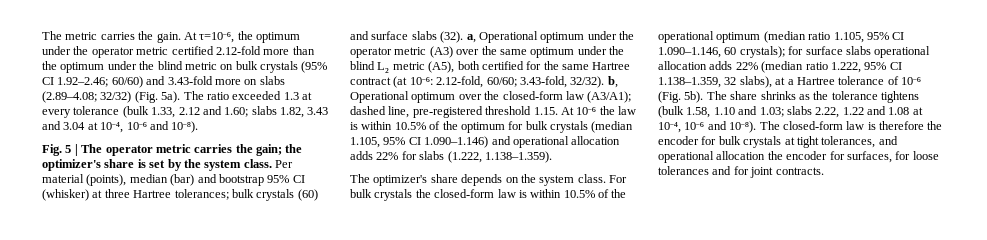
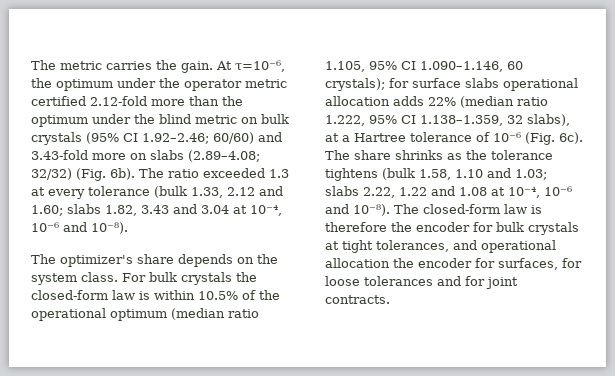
[161,91,181,103] 5a). -> [110,168,135,180] 6b).
[42,144,303,156] [42,159,293,171] [42,174,305,186] [42,189,318,201] [350,31,634,43] [350,46,624,58] [350,61,631,73] [350,76,618,88] [350,91,632,103] [350,106,636,118] [350,121,634,133] [350,136,621,148] [350,151,552,163] // Fig. 5 | The operator metric carries the gain; the optimizer's share is set by the system class. Per material (points), median (bar) and bootstrap 95% CI (whisker) at three Hartree tolerances; bulk crystals (60) and surface slabs (32). a, Operational optimum under the operator metric (A3) over the same optimum under the blind L₂ metric (A5), both certified for the same Hartree contract (at 10⁻⁶: 2.12-fold, 60/60; 3.43-fold, 32/32). b, Operational optimum over the closed-form law (A3/A1); dashed line, pre-registered threshold 1.15. At 10⁻⁶ the law is within 10.5% of the optimum for bulk crystals (median 1.105, 95% CI 1.090–1.146) and operational allocation adds 22% for slabs (1.222, 1.138–1.359). -> (128, 228) none
[684,91,704,103] 5b). -> [559,132,583,144] 6c).

